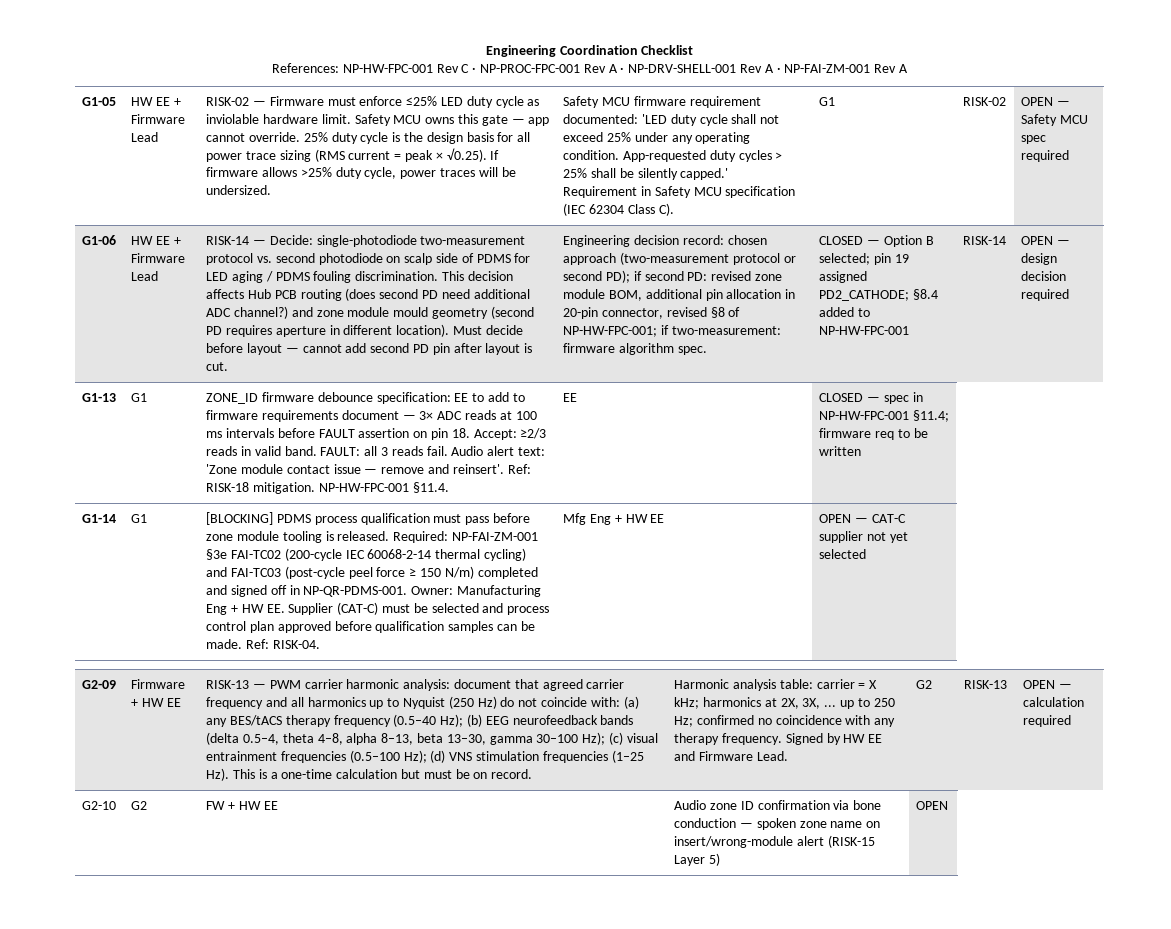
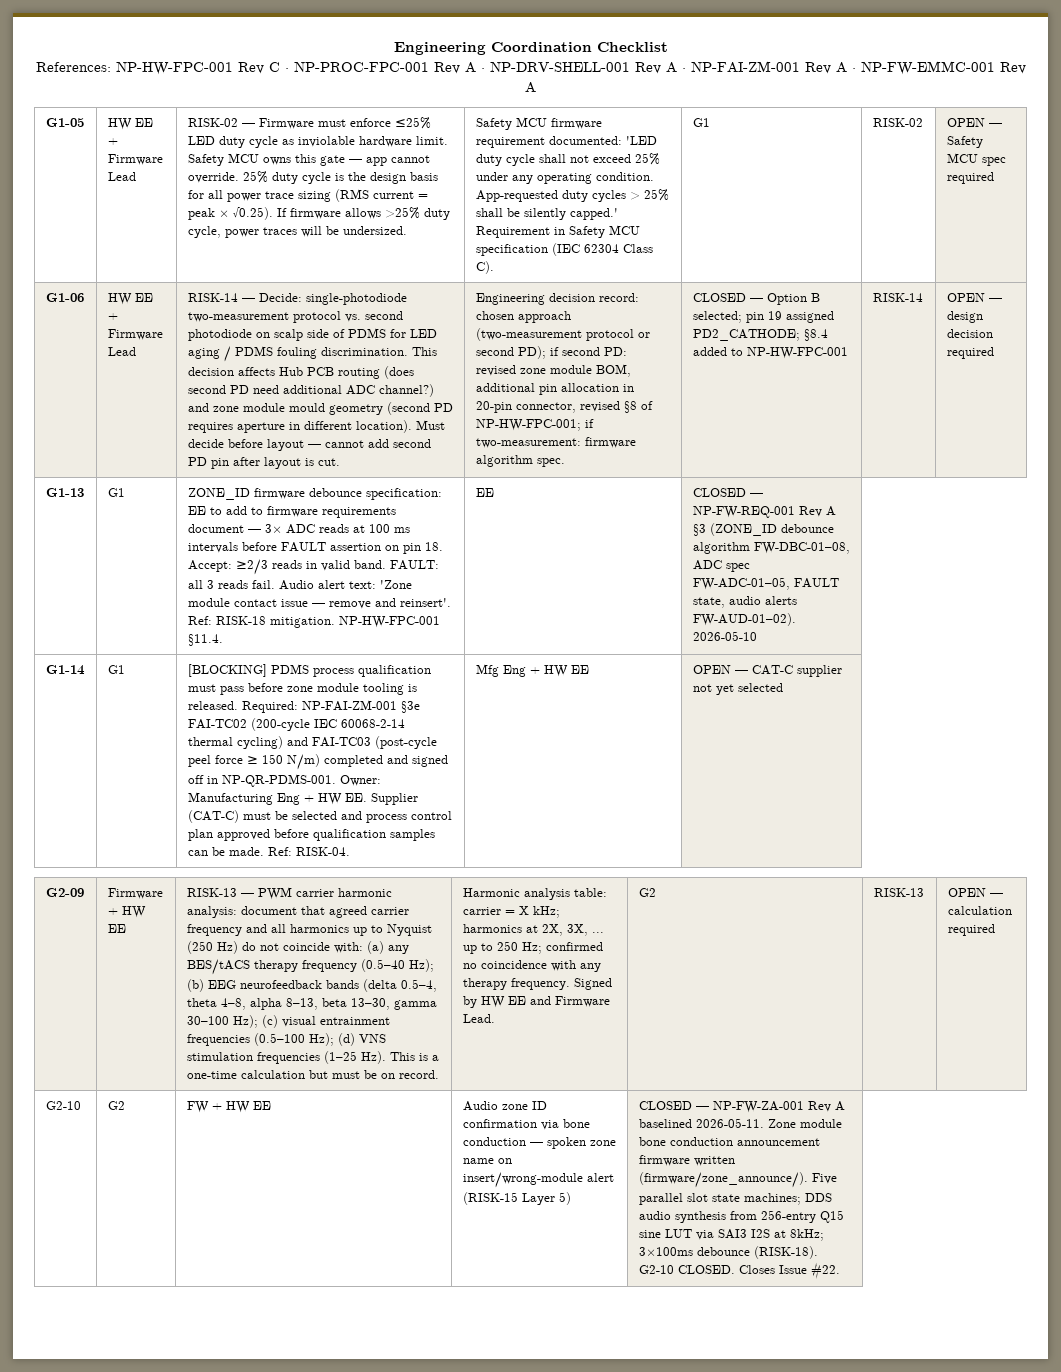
(908, 68) none -> [851,61,1026,75] [525,82,536,93] · NP-FW-EMMC-001 Rev A
[883,392,923,404] [819,410,950,422] [819,428,928,440] [819,446,862,456] spec in NP-HW-FPC-001 §11.4; firmware req to be written -> [692,506,836,518] [692,523,834,536] [692,542,850,554] [692,560,750,572] [692,577,839,590] [692,596,797,608] [692,613,796,626] [692,631,757,641] NP-FW-REQ-001 Rev A §3 (ZONE_ID debounce algorithm FW-DBC-01–08, ADC spec FW-ADC-01–05, FAULT state, audio alerts FW-AUD-01–02). 2026-05-10
[916,801,949,810] OPEN -> [638,1101,845,1113] [638,1118,842,1128] [638,1137,820,1146] [638,1155,735,1166] [638,1172,837,1188] [638,1193,832,1205] [638,1210,844,1223] [638,1229,824,1241] [638,1246,818,1259] [638,1262,840,1279] CLOSED — NP-FW-ZA-001 Rev A baselined 2026-05-11. Zone module bone conduction announcement firmware written (firmware/zone_announce/). Five parallel slot state machines; DDS audio synthesis from 256-entry Q15 sine LUT via SAI3 I2S at 8kHz; 3×100ms debounce (RISK-18). G2-10 CLOSED. Closes Issue #22.

